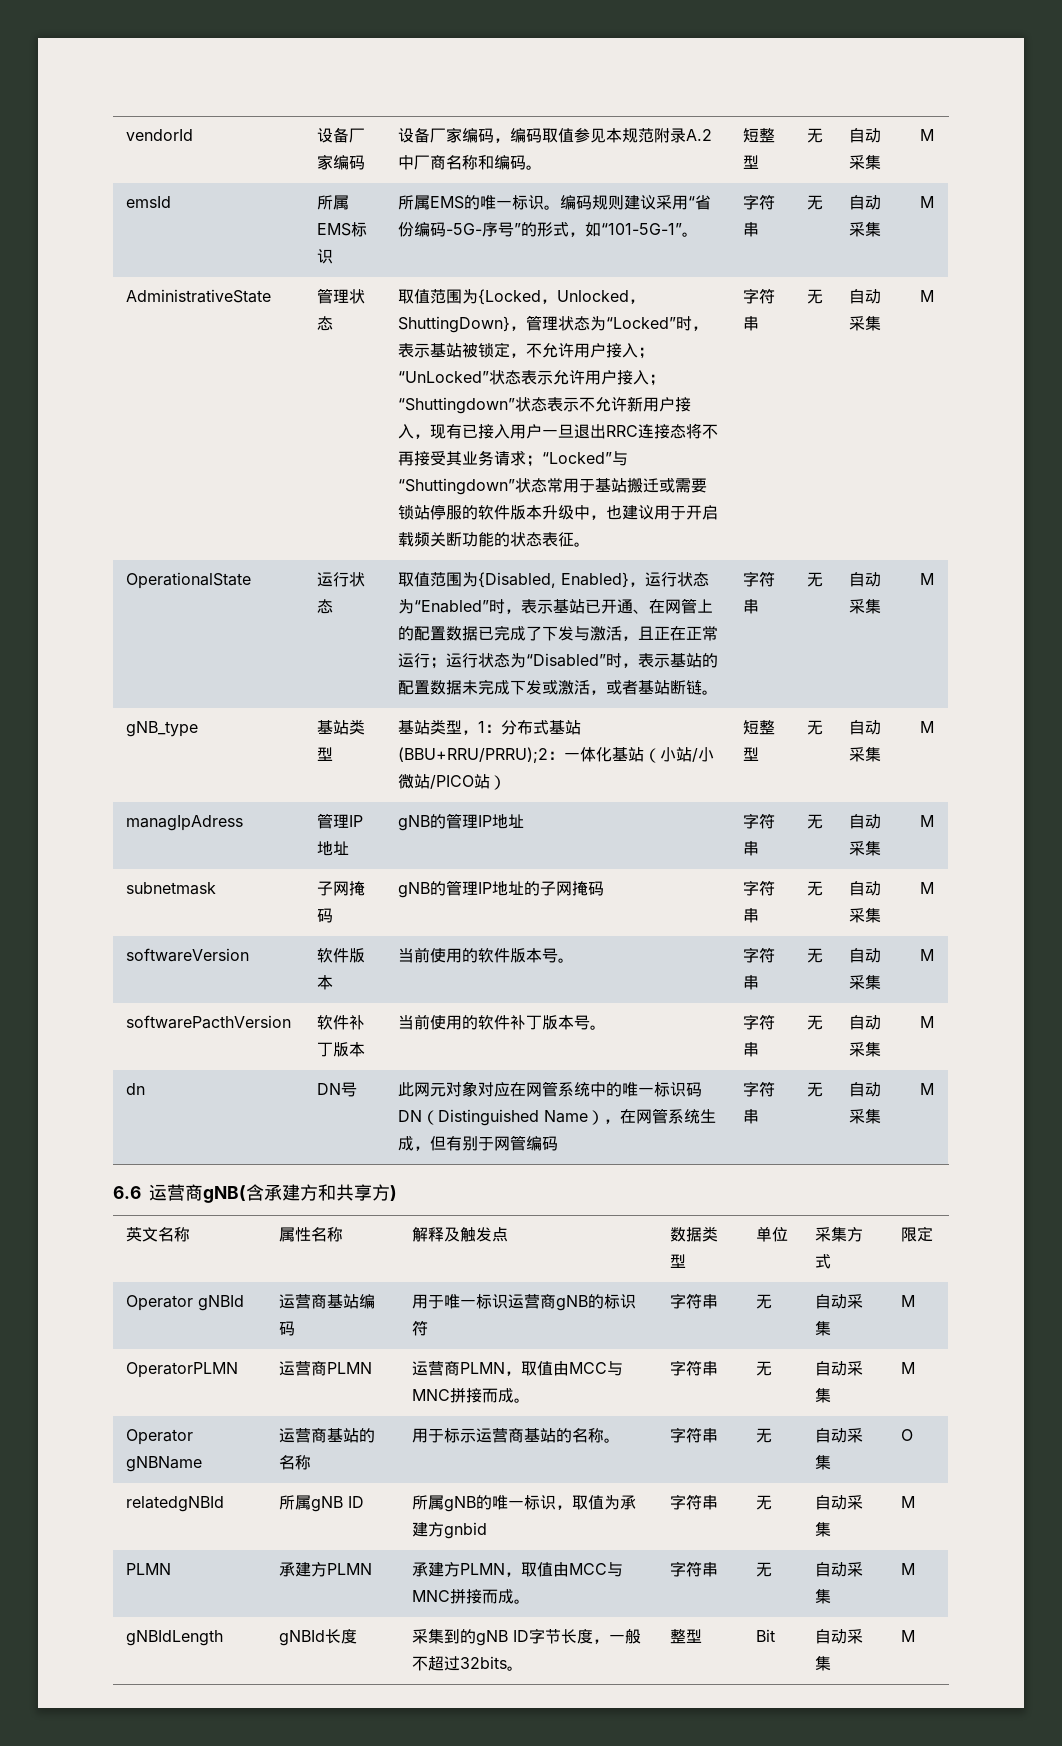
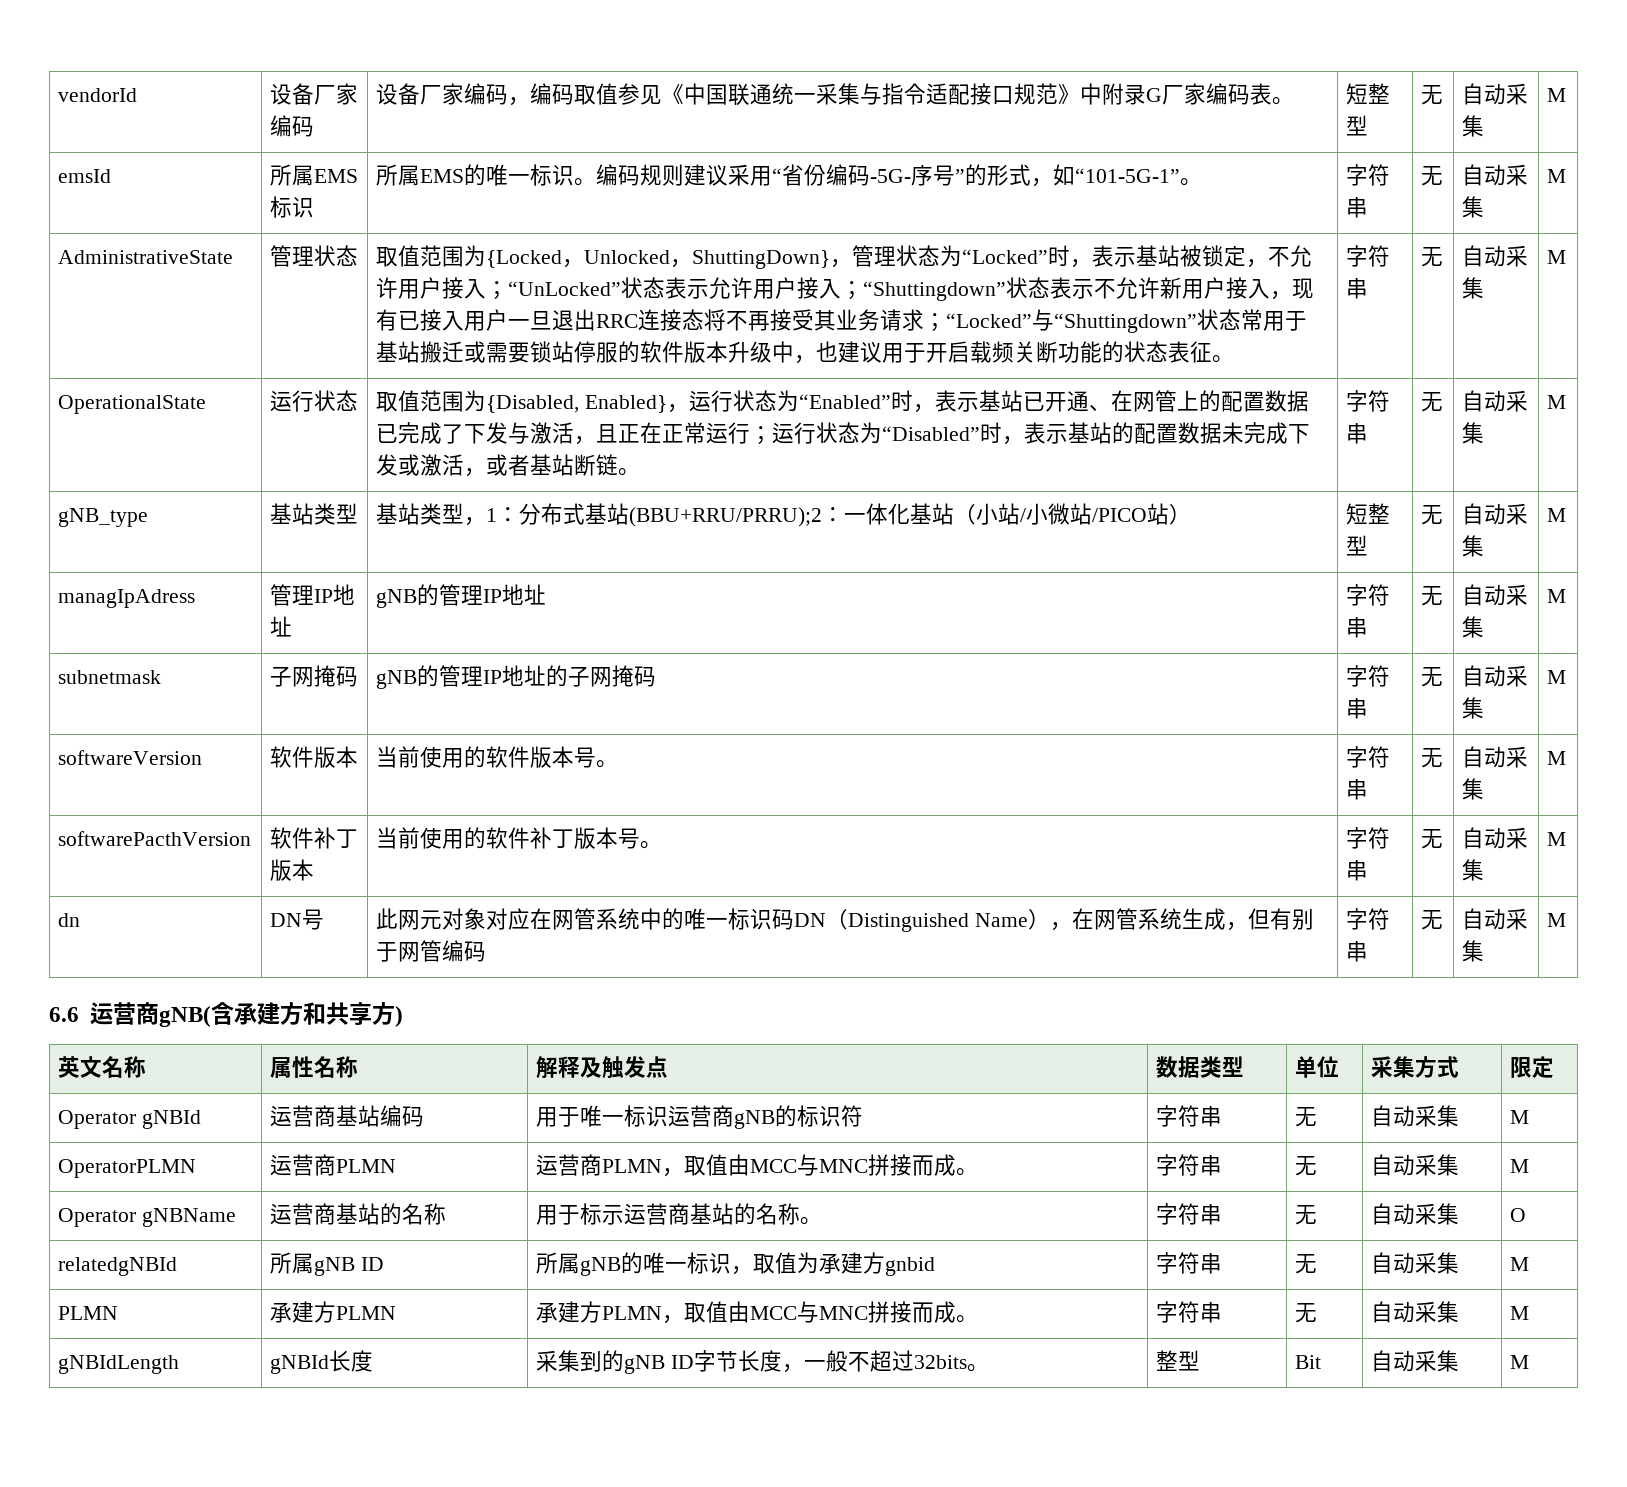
[605,128,712,143] [397,155,526,170] 本规范附录A.2中厂商名称和编码 -> [662,83,1273,106] 《中国联通统一采集与指令适配接口规范》中附录G厂家编码表

